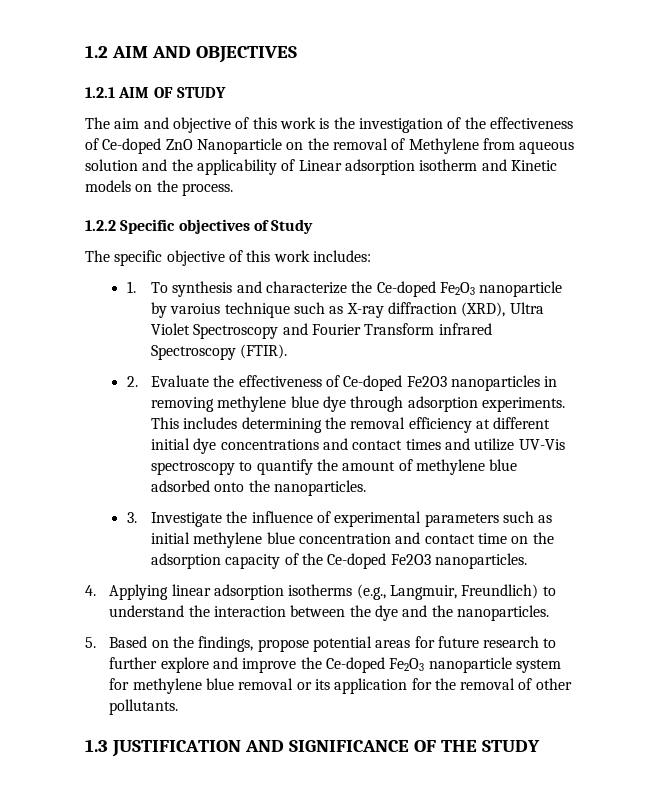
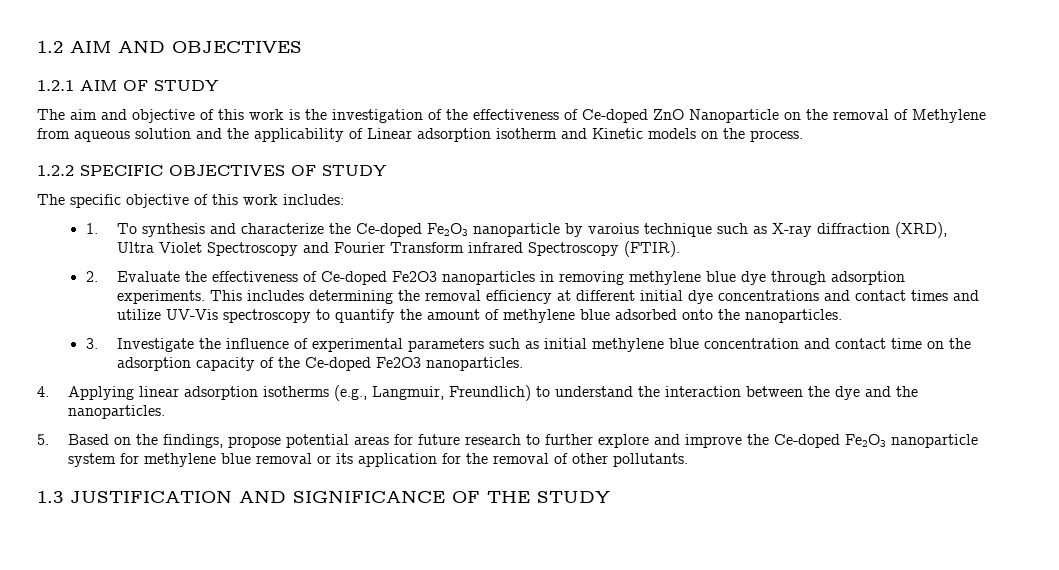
[120,219,314,234] Specific objectives of Study -> [80,165,387,176] SPECIFIC OBJECTIVES OF STUDY

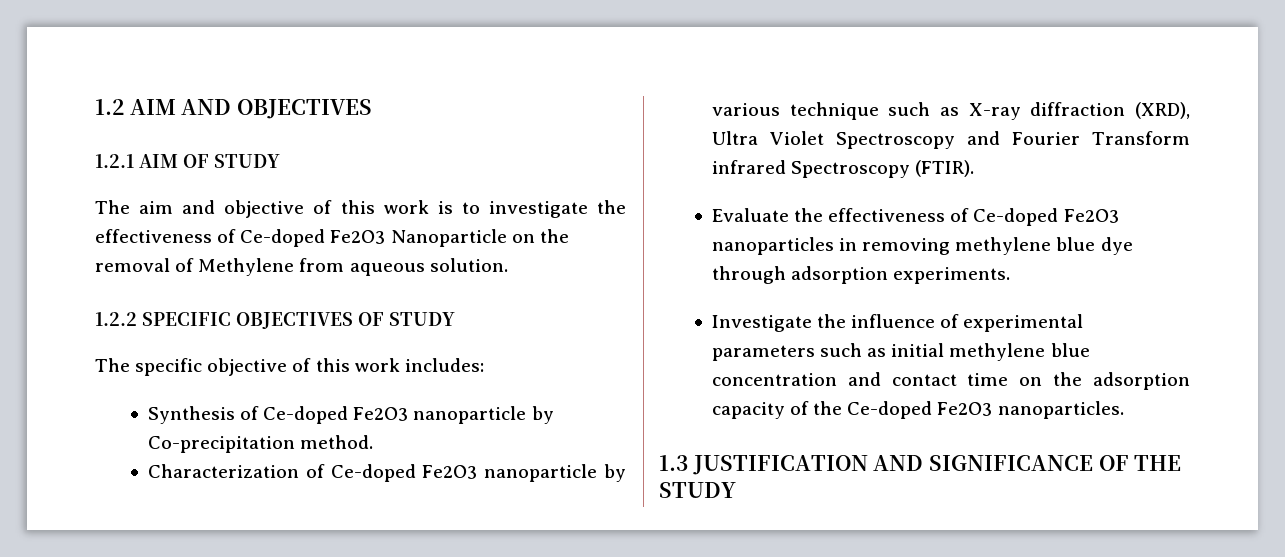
[305,109,684,123] the investigation of the effectiveness of Ce-doped ZnO -> [461,200,627,218] [95,229,386,247] to investigate the effectiveness of Ce-doped Fe2O3
[135,128,803,142] solution and the applicability of Linear adsorption isotherm and Kinetic models on the process. -> [429,258,508,272] solution.
[85,223,640,237] 1. To synthesis and characterize the Ce-doped Fe2O3 nanoparticle by varoius -> [147,406,554,424] [147,435,374,453] [147,464,626,482] [711,103,780,116] Synthesis of Ce-doped Fe2O3 nanoparticle by Co-precipitation method. // Characterization of Ce-doped Fe2O3 nanoparticle by various
[85,271,98,282] 2. -> (975, 168) none
[210,290,980,304] [117,309,843,323] [85,338,98,349] This includes determining the removal efficiency at different initial dye concentrations and contact times and utilize UV-Vis spectroscopy to quantify the amount of methylene blue adsorbed onto the nanoparticles. // 3. -> (1011, 275) //
[37,385,919,401] [68,405,166,419] [37,434,979,448] [68,453,689,467] // 4. Applying linear adsorption isotherms (e.g., Langmuir, Freundlich) to understand the interaction between the dye and the nanoparticles. // 5. Based on the findings, propose potential areas for future research to further explore and improve the Ce-doped Fe2O3 nanoparticle system for methylene blue removal or its application for the removal of other pollutants. -> (1124, 410) none

